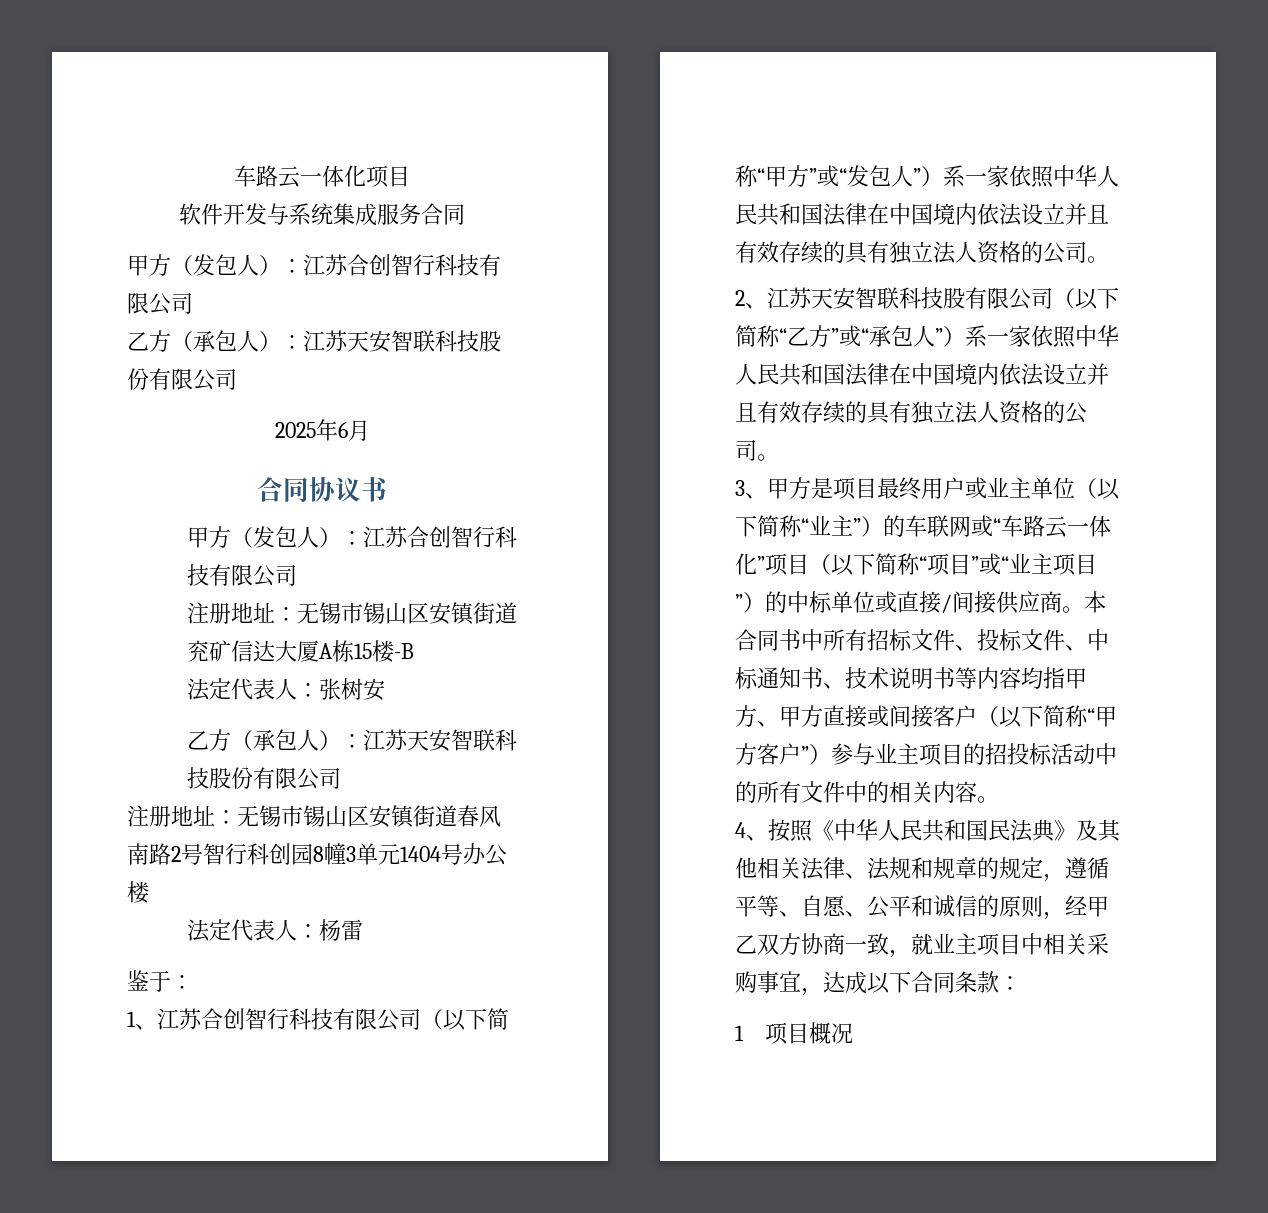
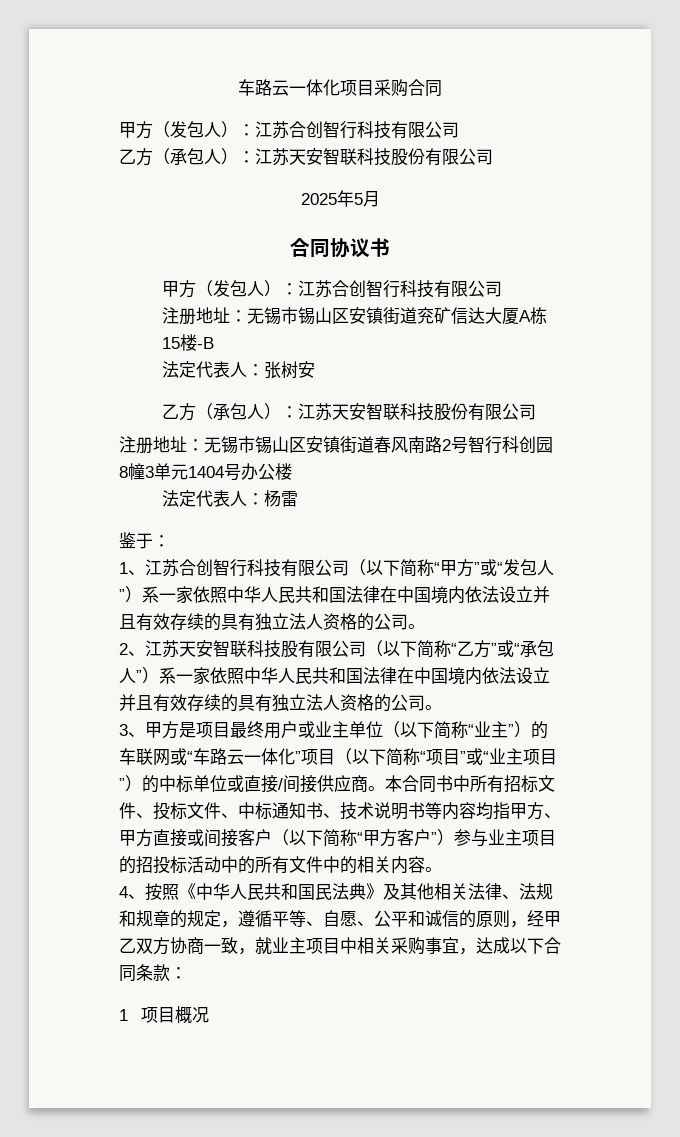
[179,203,421,226] // 软件开发与系统集成服务 -> [374,79,408,97] 采购
[337,422,348,438] 6 -> [353,193,363,205] 5

